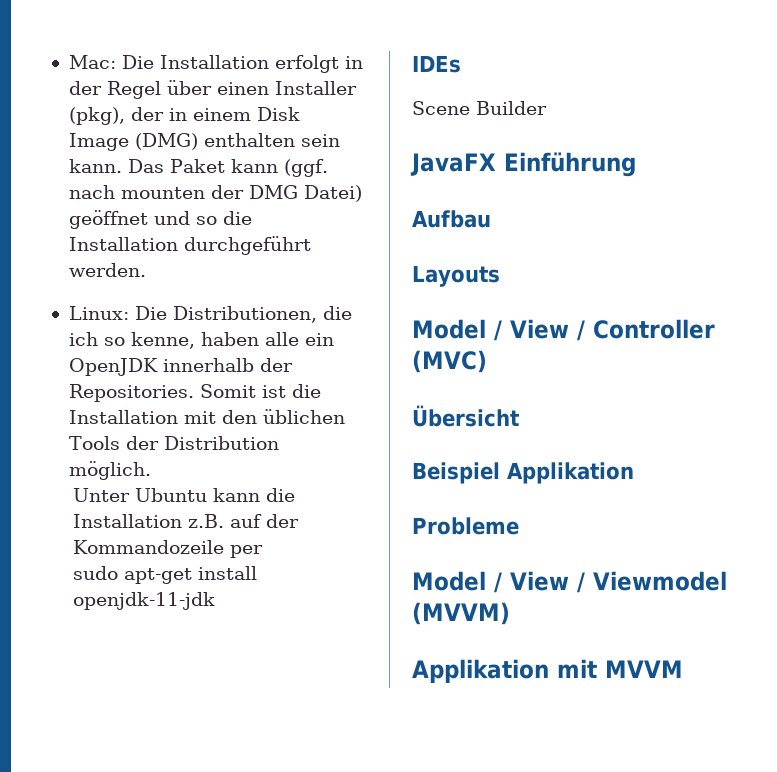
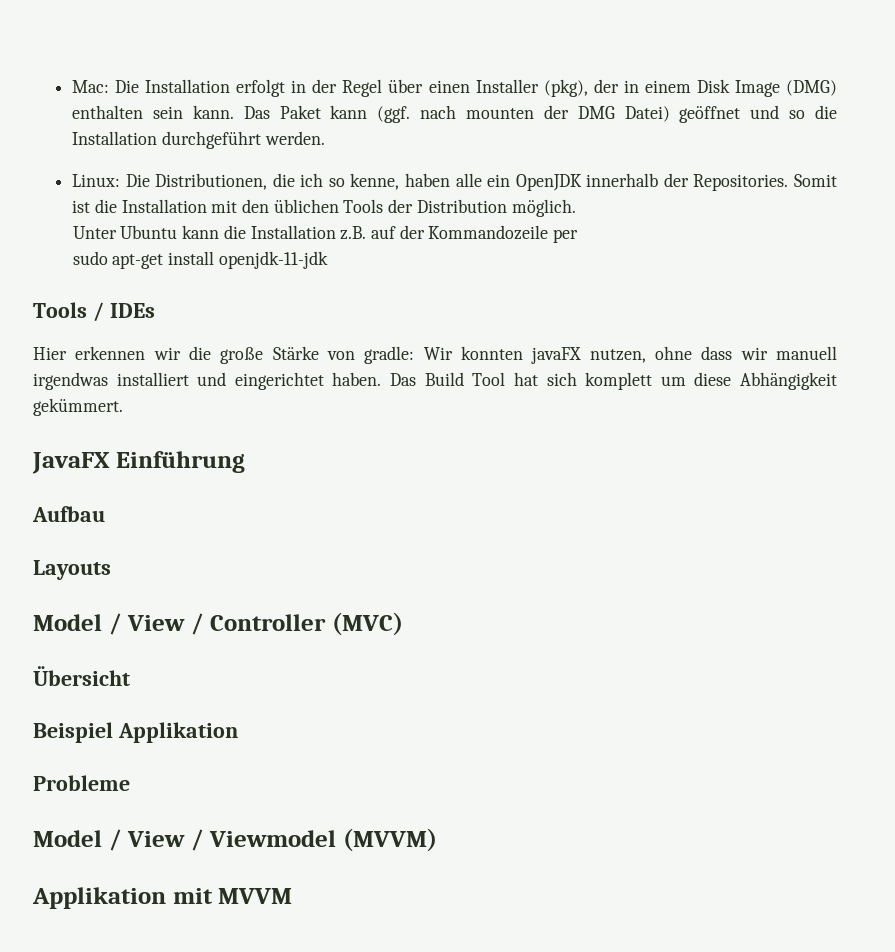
(215, 601) none -> [33,302,104,322] Tools /
[412,101,547,115] Scene Builder -> [33,346,838,364] [33,372,838,390] [33,398,123,416] Hier erkennen wir die große Stärke von gradle: Wir konnten javaFX nutzen, ohne dass wir manuell irgendwas installiert und eingerichtet haben. Das Build Tool hat sich komplett um diese Abhängigkeit gekümmert.

